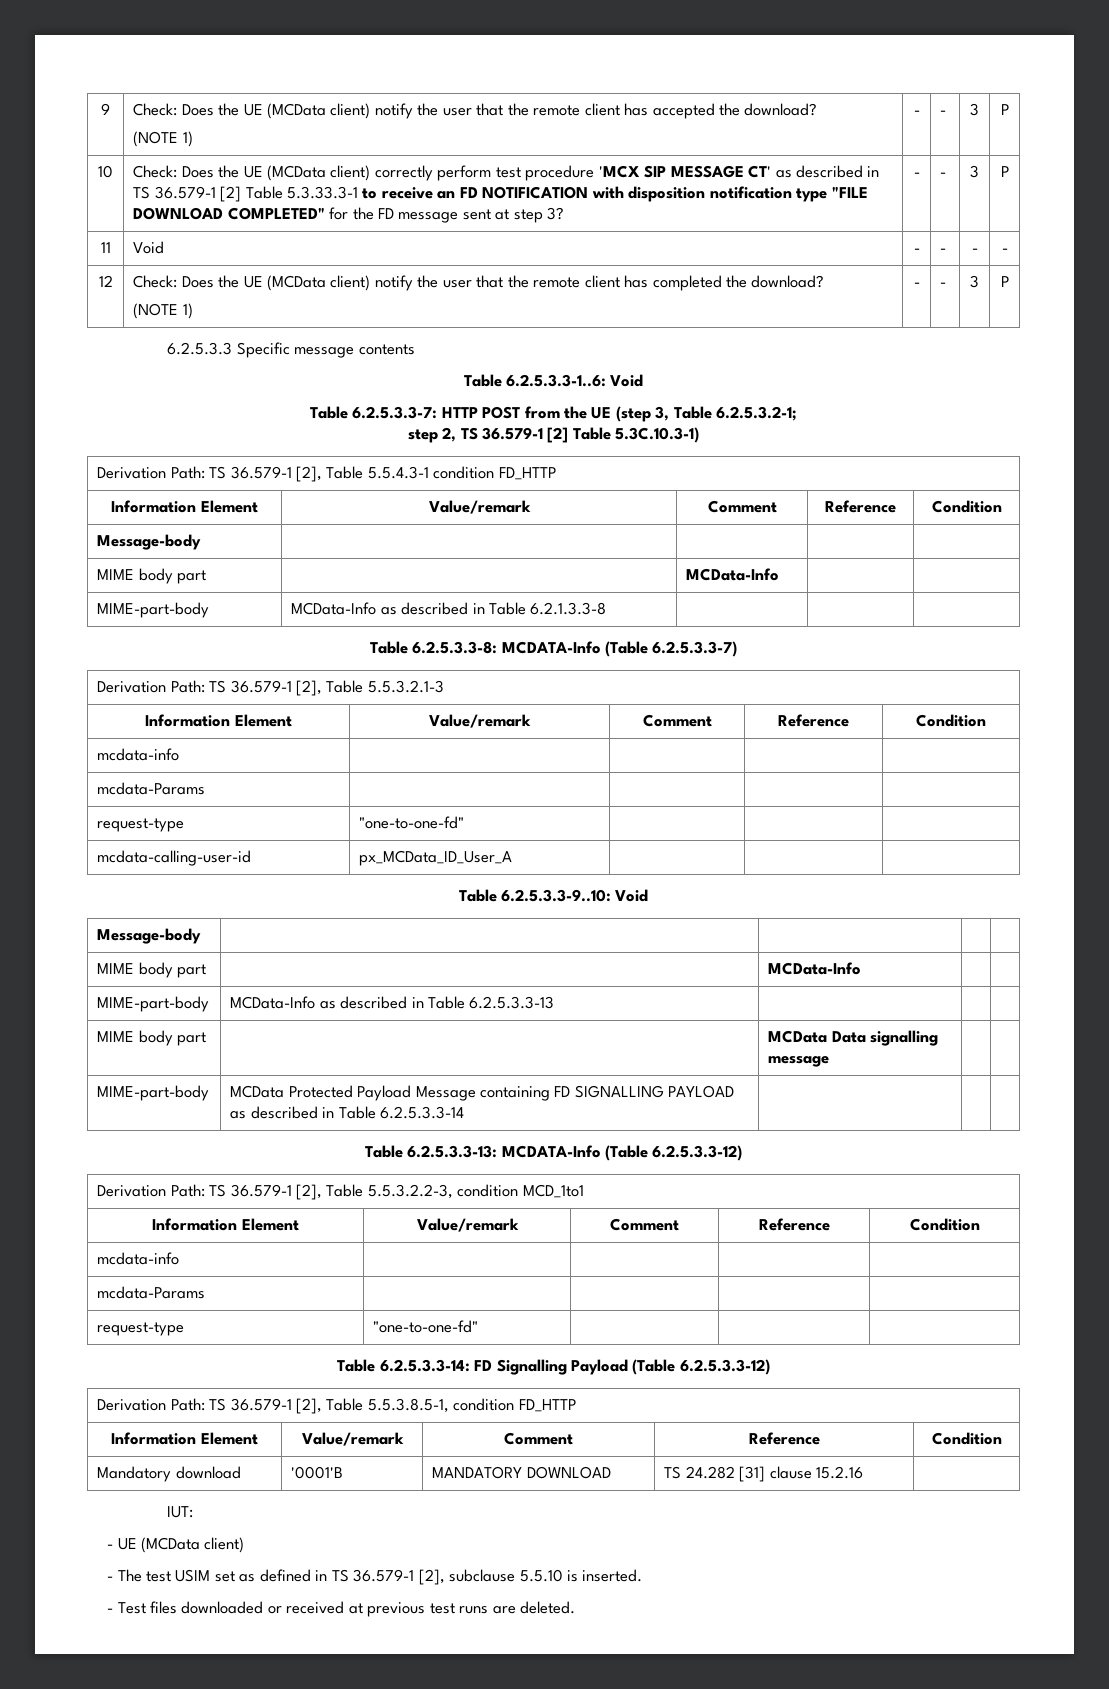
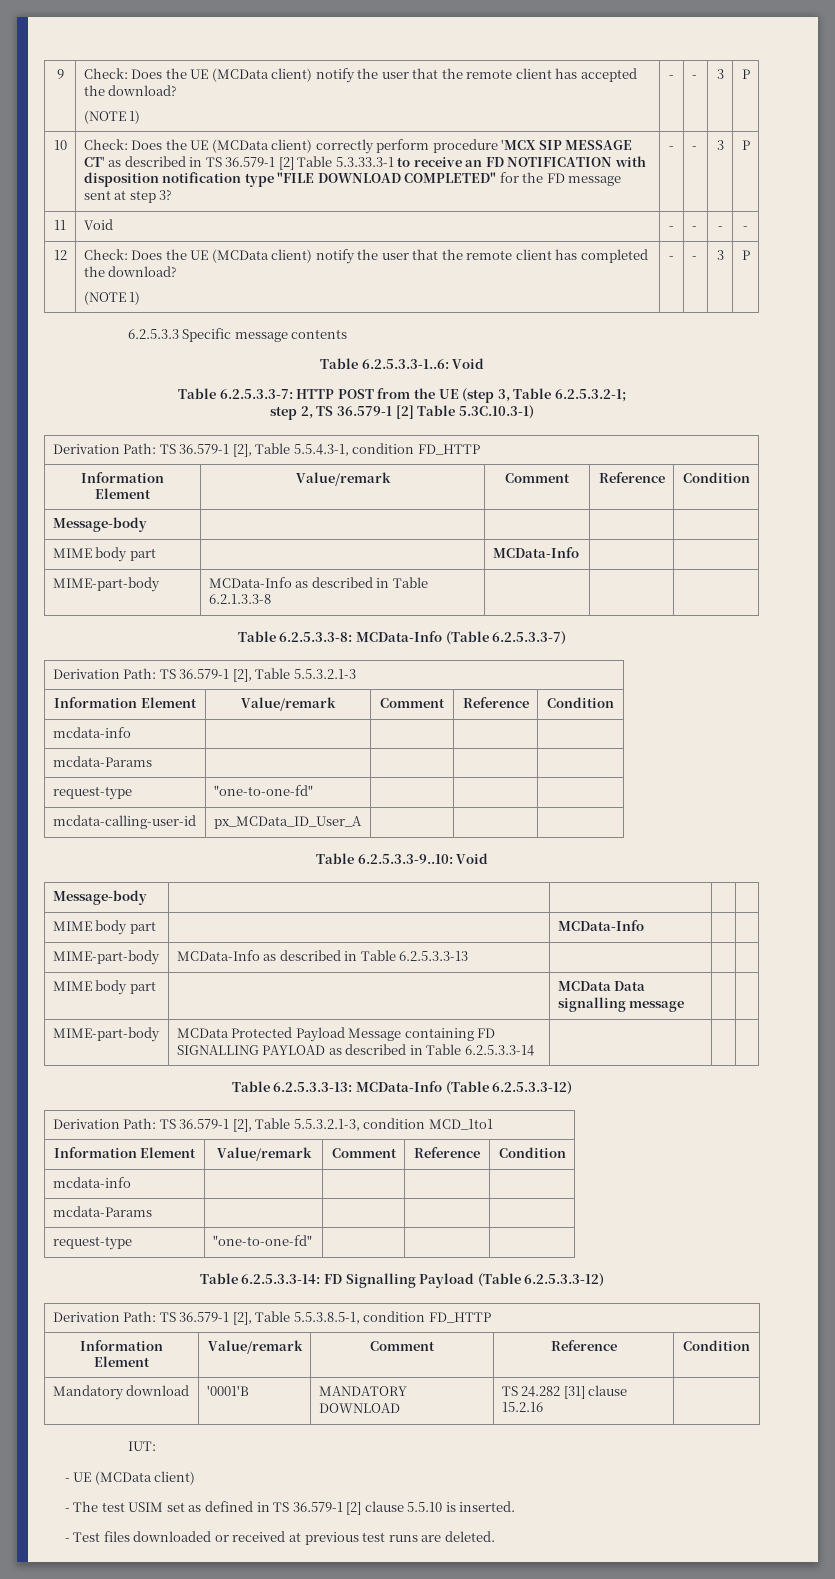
[495,167,521,178] test -> (430, 146) none
[367,466,429,479] 5.5.4.3-1 -> [293,444,349,456] 5.5.4.3-1,
[501,641,601,654] MCDATA-Info -> [356,631,442,642] MCData-Info
[501,1145,743,1161] [97,1184,453,1200] MCDATA-Info (Table 6.2.5.3.3-12) // Derivation Path: TS 36.579-1 [2], Table 5.5.3.2.2-3, -> [356,1081,573,1095] [52,1118,360,1132] MCData-Info (Table 6.2.5.3.3-12) // Derivation Path: TS 36.579-1 [2], Table 5.5.3.2.1-3,
[418,1569,516,1585] [2], subclause -> [346,1501,404,1515] [2] clause

